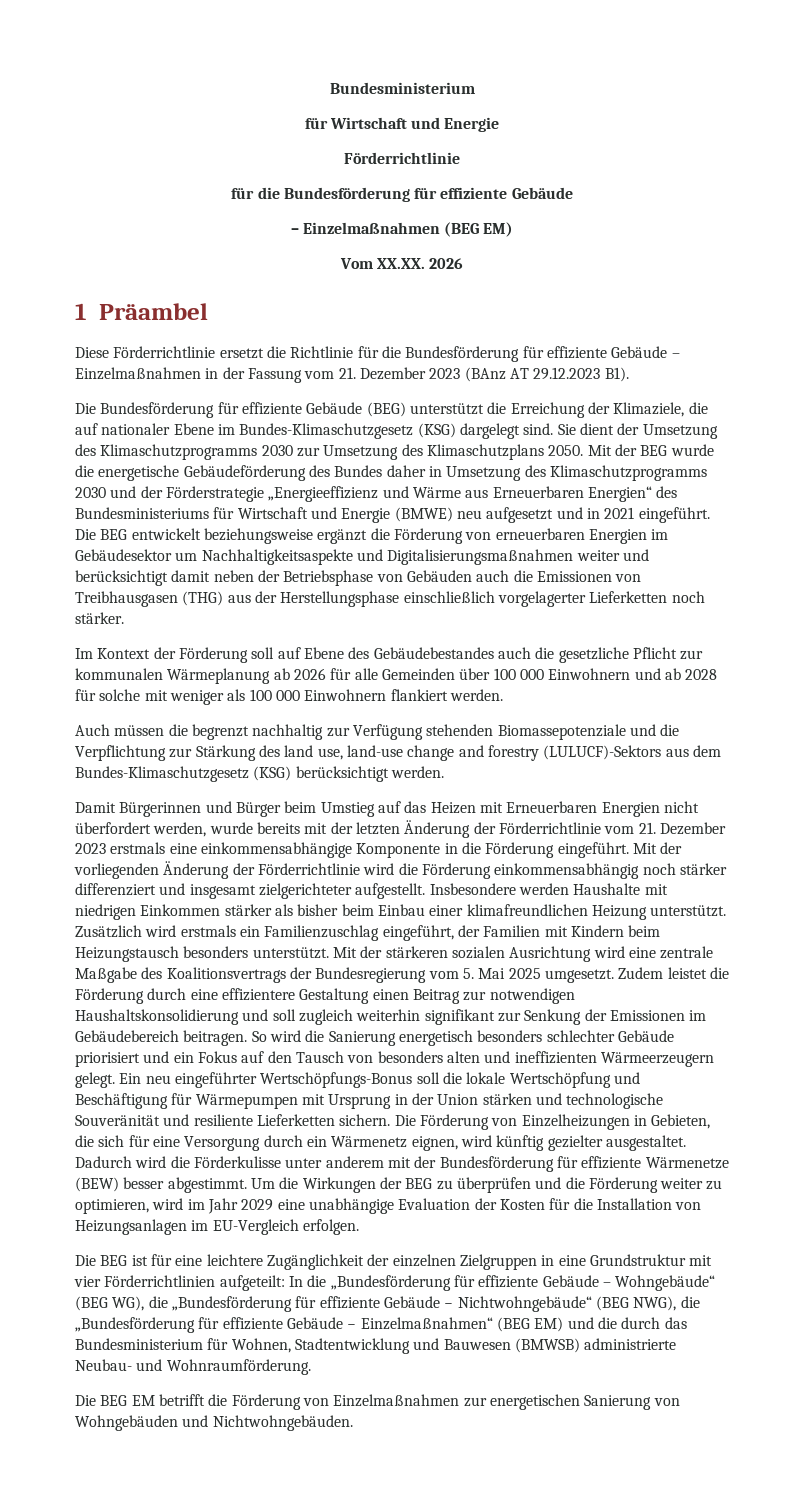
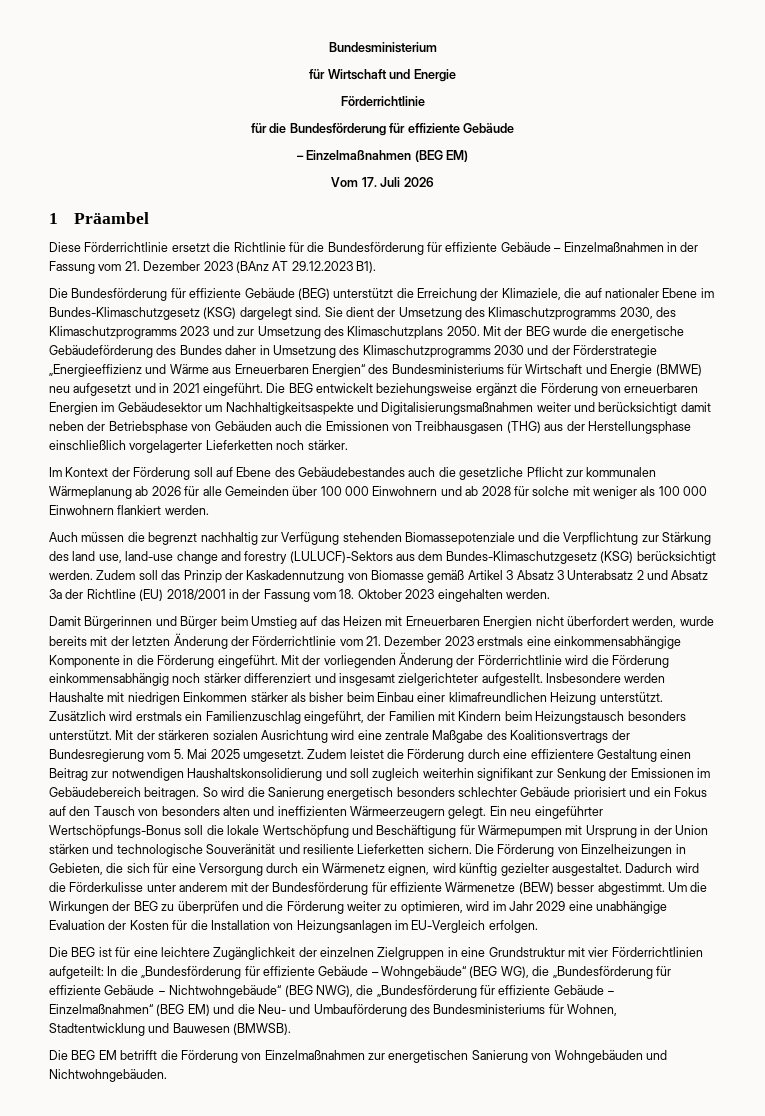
[377,258,425,269] XX.XX. -> [361,177,401,187] 17. Juli
[261,445,293,456] 2030 -> [619,307,677,319] [49,326,234,339] 2030, des Klimaschutzprogramms 2023 und
(444, 772) none -> [96,570,709,583] [49,589,550,602] Zudem soll das Prinzip der Kaskadennutzung von Biomasse gemäß Artikel 3 Absatz 3 Unterabsatz 2 und Absatz 3a der Richtline (EU) 2018/2001 in der Fassung vom 18. Oktober 2023 eingehalten werden.
[621,1317,687,1329] [75,1338,203,1350] durch das Bundesministerium -> [257,1004,546,1017] Neu- und Umbauförderung des Bundesministeriums
[514,1338,677,1353] [75,1359,311,1375] (BMWSB) administrierte Neubau- und Wohnraumförderung. -> [233,1023,292,1035] (BMWSB).

